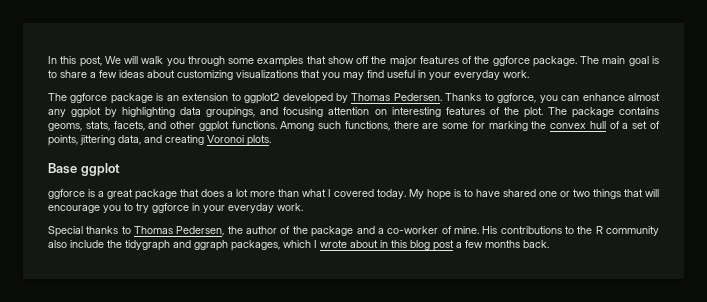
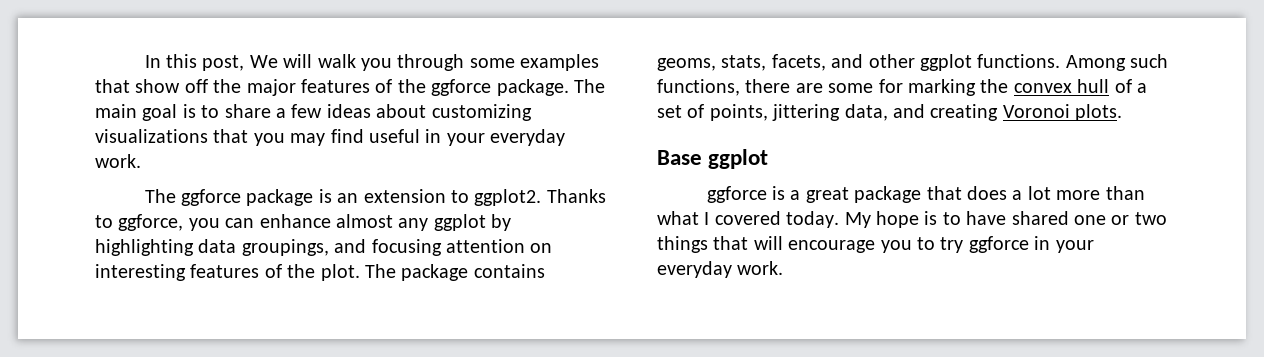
[244,93,442,104] ggplot2 developed by Thomas Pedersen. -> [474,189,542,206] ggplot2.
[48,226,660,237] [48,240,549,251] // Special thanks to Thomas Pedersen, the author of the package and a co-worker of mine. His contributions to the R community also include the tidygraph and ggraph packages, which I wrote about in this blog post a few months back. -> (784, 268) none

